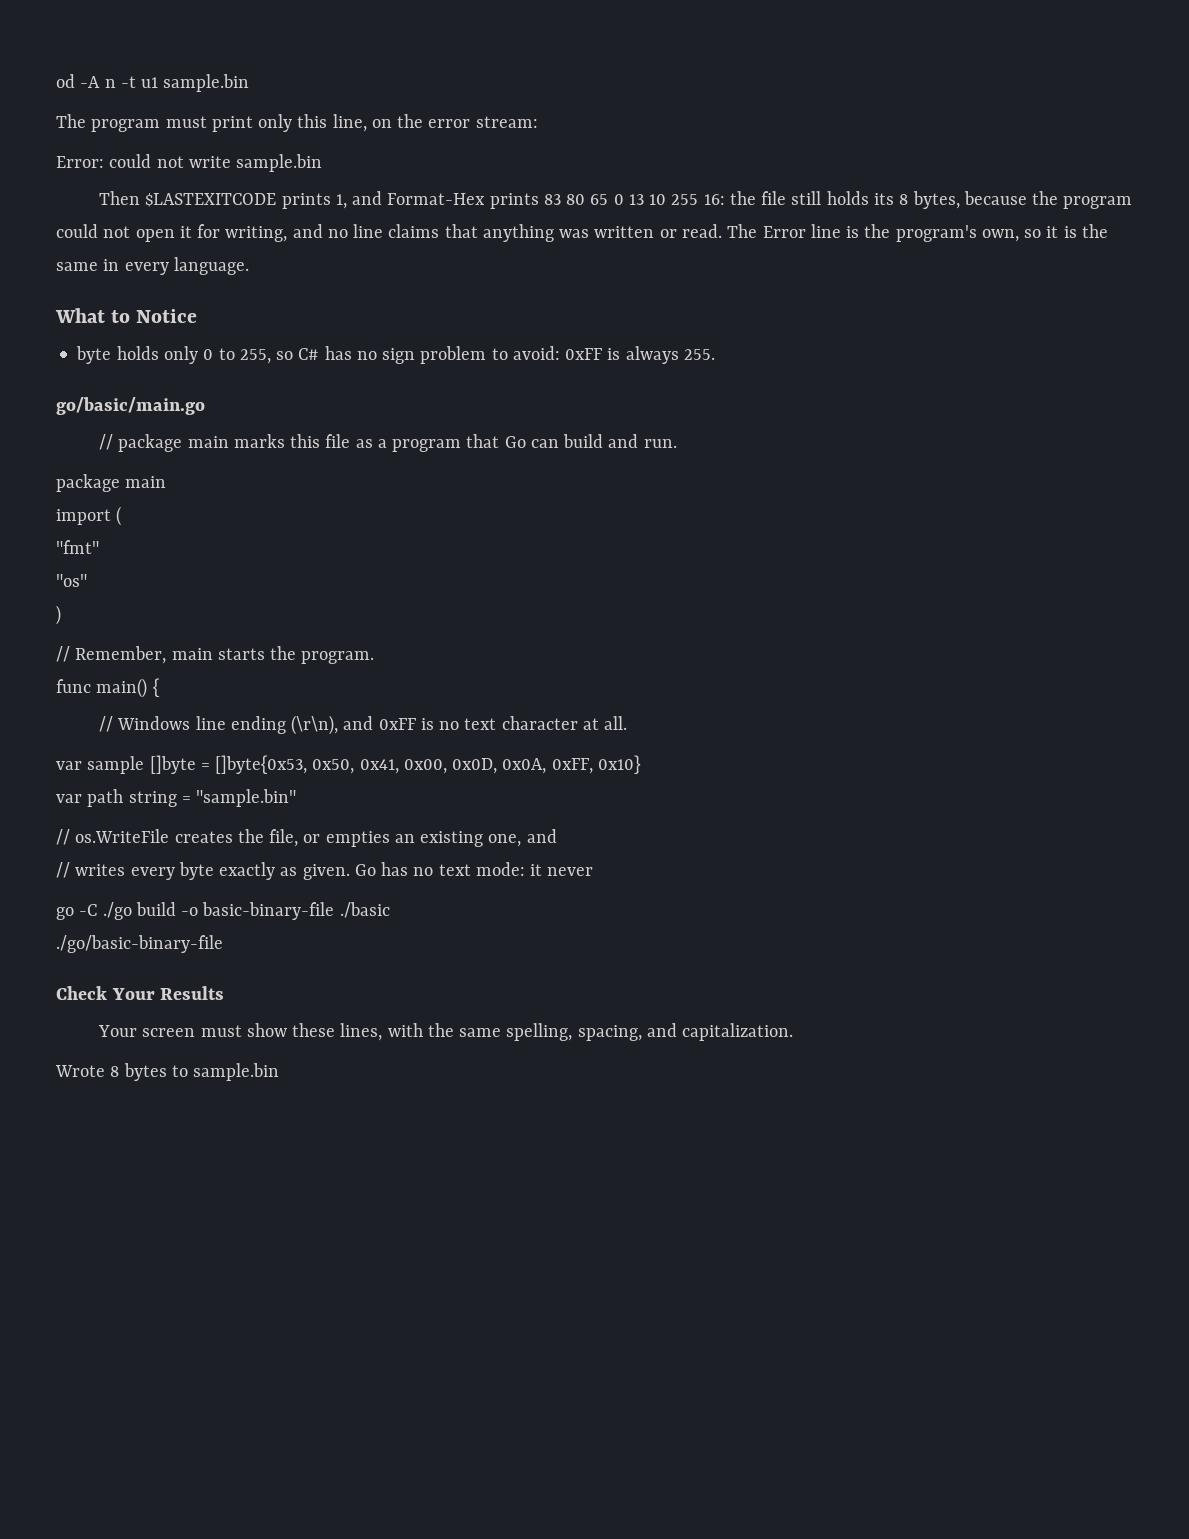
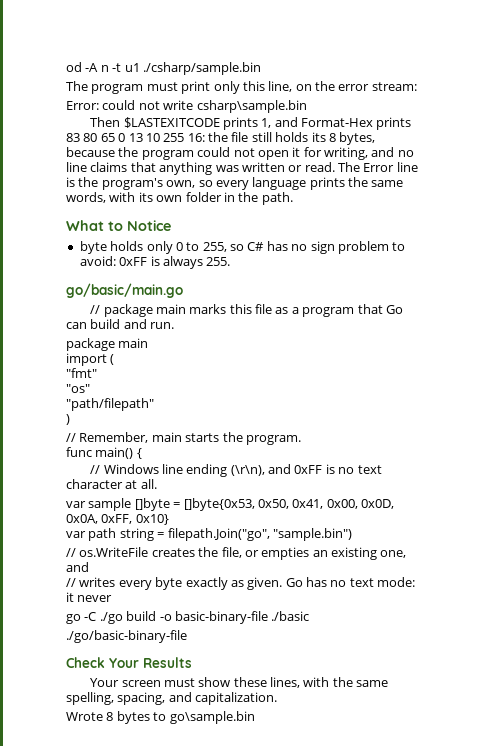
[163,74,250,92] sample.bin -> [142,62,261,75] ./csharp/sample.bin
[236,154,323,172] sample.bin -> [196,100,307,113] csharp\sample.bin
[1046,224,1108,238] [56,257,249,275] it is the same in every language. -> [215,177,404,190] [66,192,293,205] every language prints the same words, with its own folder in the path.
(87, 580) none -> [66,398,154,411] // "path/filepath"
[196,789,297,807] "sample.bin" -> [167,528,352,541] filepath.Join("go", "sample.bin")
[193,1063,280,1081] sample.bin -> [169,711,255,724] go\sample.bin

